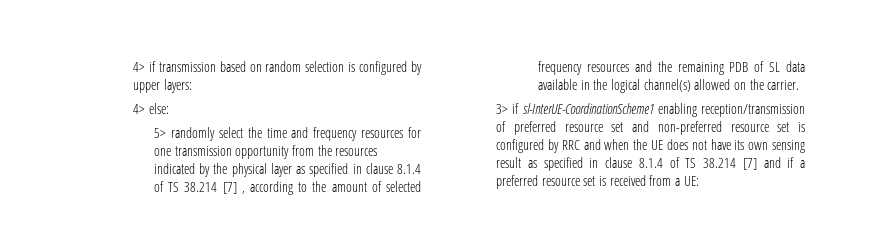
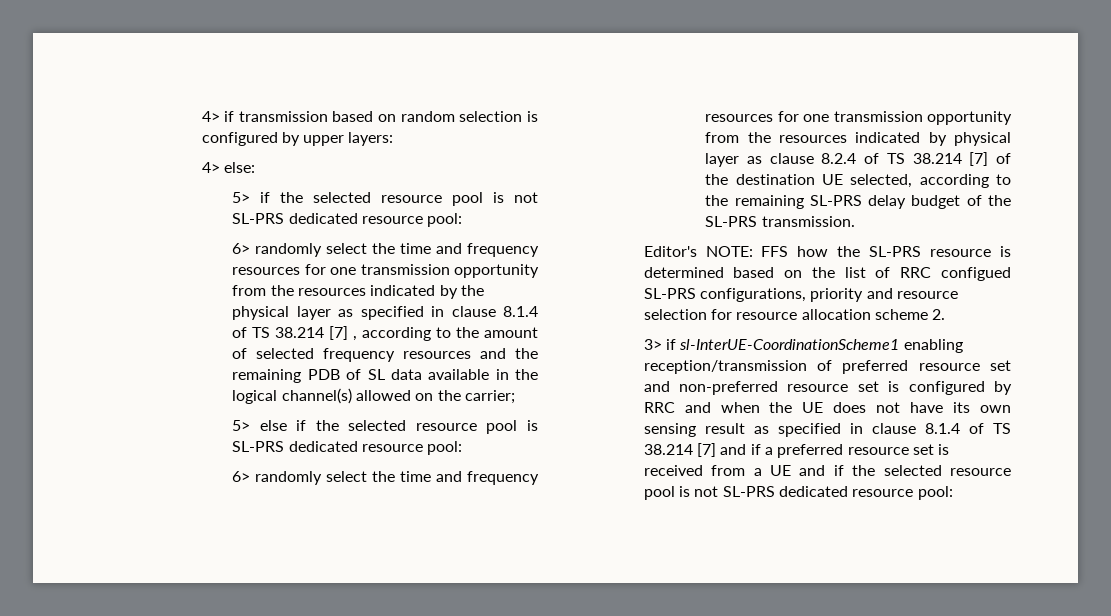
(167, 133) none -> [260,192,539,206] [232,213,463,227] [232,243,251,254] if the selected resource pool is not SL-PRS dedicated resource pool: // 6>
[767,80,800,90] carrier. -> [464,390,515,404] [232,420,538,434] [232,441,463,455] [232,471,539,485] [705,111,1012,125] [705,132,1012,146] [705,152,1011,167] [705,174,1012,188] [705,195,1011,209] [705,216,855,227] [643,246,1011,257] [643,267,1011,281] [643,288,958,302] [643,309,946,320] carrier; // 5> else if the selected resource pool is SL-PRS dedicated resource pool: // 6> randomly select the time and frequency resources for one transmission opportunity from the resources indicated by physical layer as clause 8.2.4 of TS 38.214 [7] of the destination UE selected, according to the remaining SL-PRS delay budget of the SL-PRS transmission. // Editor's NOTE: FFS how the SL-PRS resource is determined based on the list of RRC configued SL-PRS configurations, priority and resource selection for resource allocation scheme 2.
[683,176,699,186] UE: -> [769,465,1011,476] [643,486,953,500] UE and if the selected resource pool is not SL-PRS dedicated resource pool:

